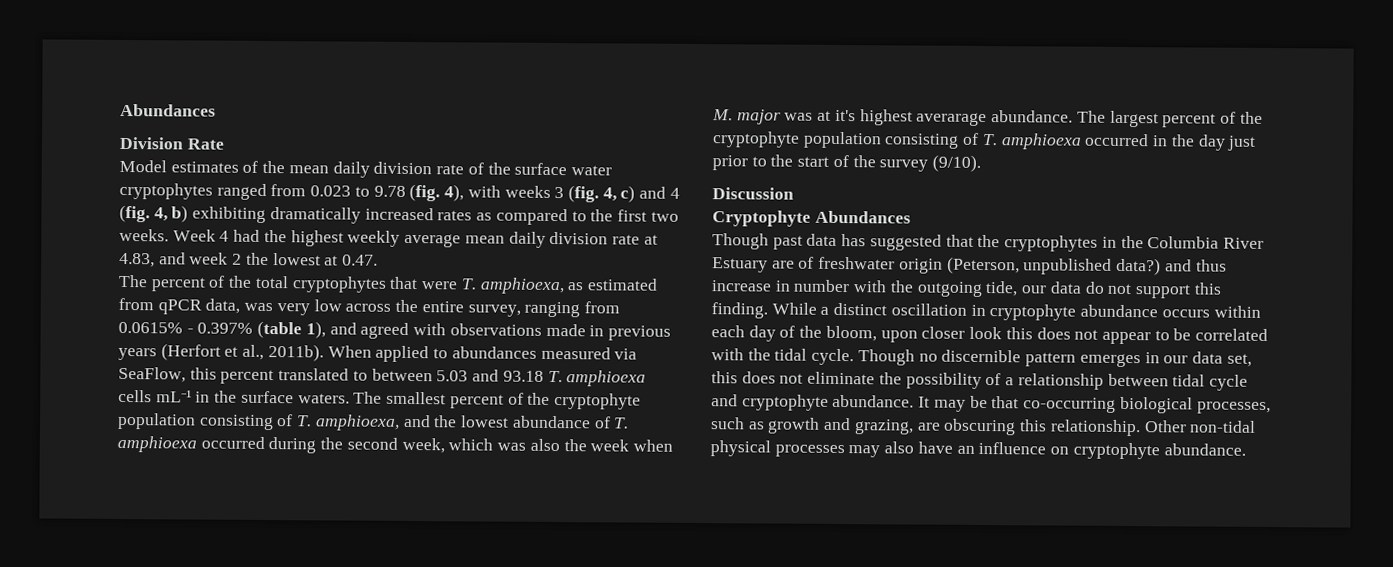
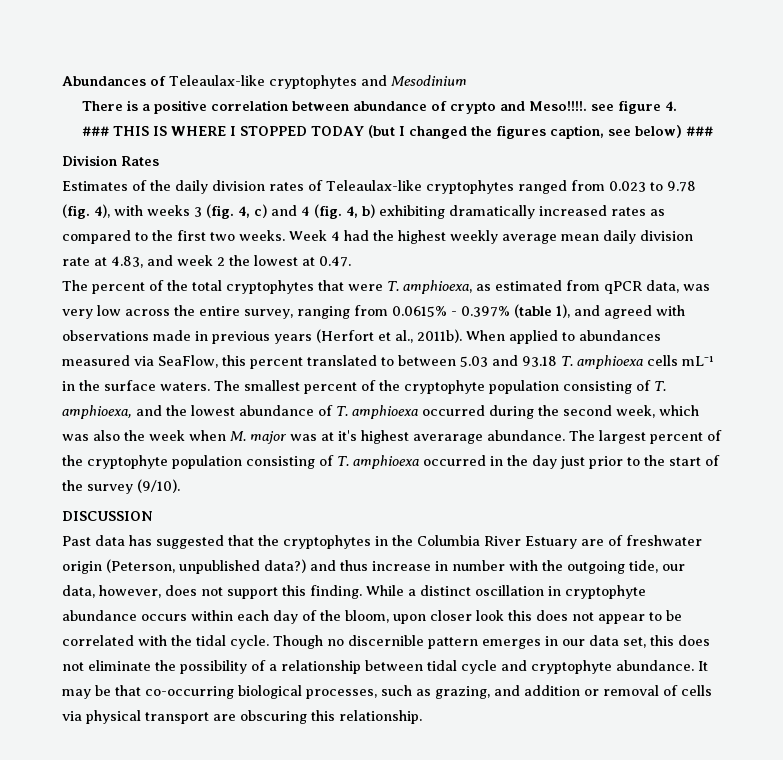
[120,103,216,117] [119,136,224,150] [119,159,612,178] Abundances // Division Rate // Model estimates of the mean daily division rate of the surface water -> [62,75,467,89] [81,100,677,114] [81,125,713,139] [62,155,159,166] [62,180,422,194] Abundances of Teleaulax-like cryptophytes and Mesodinium // There is a positive correlation between abundance of crypto and Meso!!!!. see figure 4. // ### THIS IS WHERE I STOPPED TODAY (but I changed the figures caption, see below) ### // Division Rates // Estimates of the daily division rates of Teleaulax-like
[712,187,794,200] [712,210,911,227] [712,233,803,250] Discussion // Cryptophyte Abundances // Though past -> [62,511,153,521] [62,536,91,546] DISCUSSION // Past
[1049,281,1105,294] data do -> [62,585,197,598] data, however, does
[767,417,1257,437] [710,440,1246,460] growth and grazing, are obscuring this relationship. Other non-tidal physical processes may also have an influence on cryptophyte abundance. -> [435,685,712,699] [62,710,422,724] grazing, and addition or removal of cells via physical transport are obscuring this relationship.

